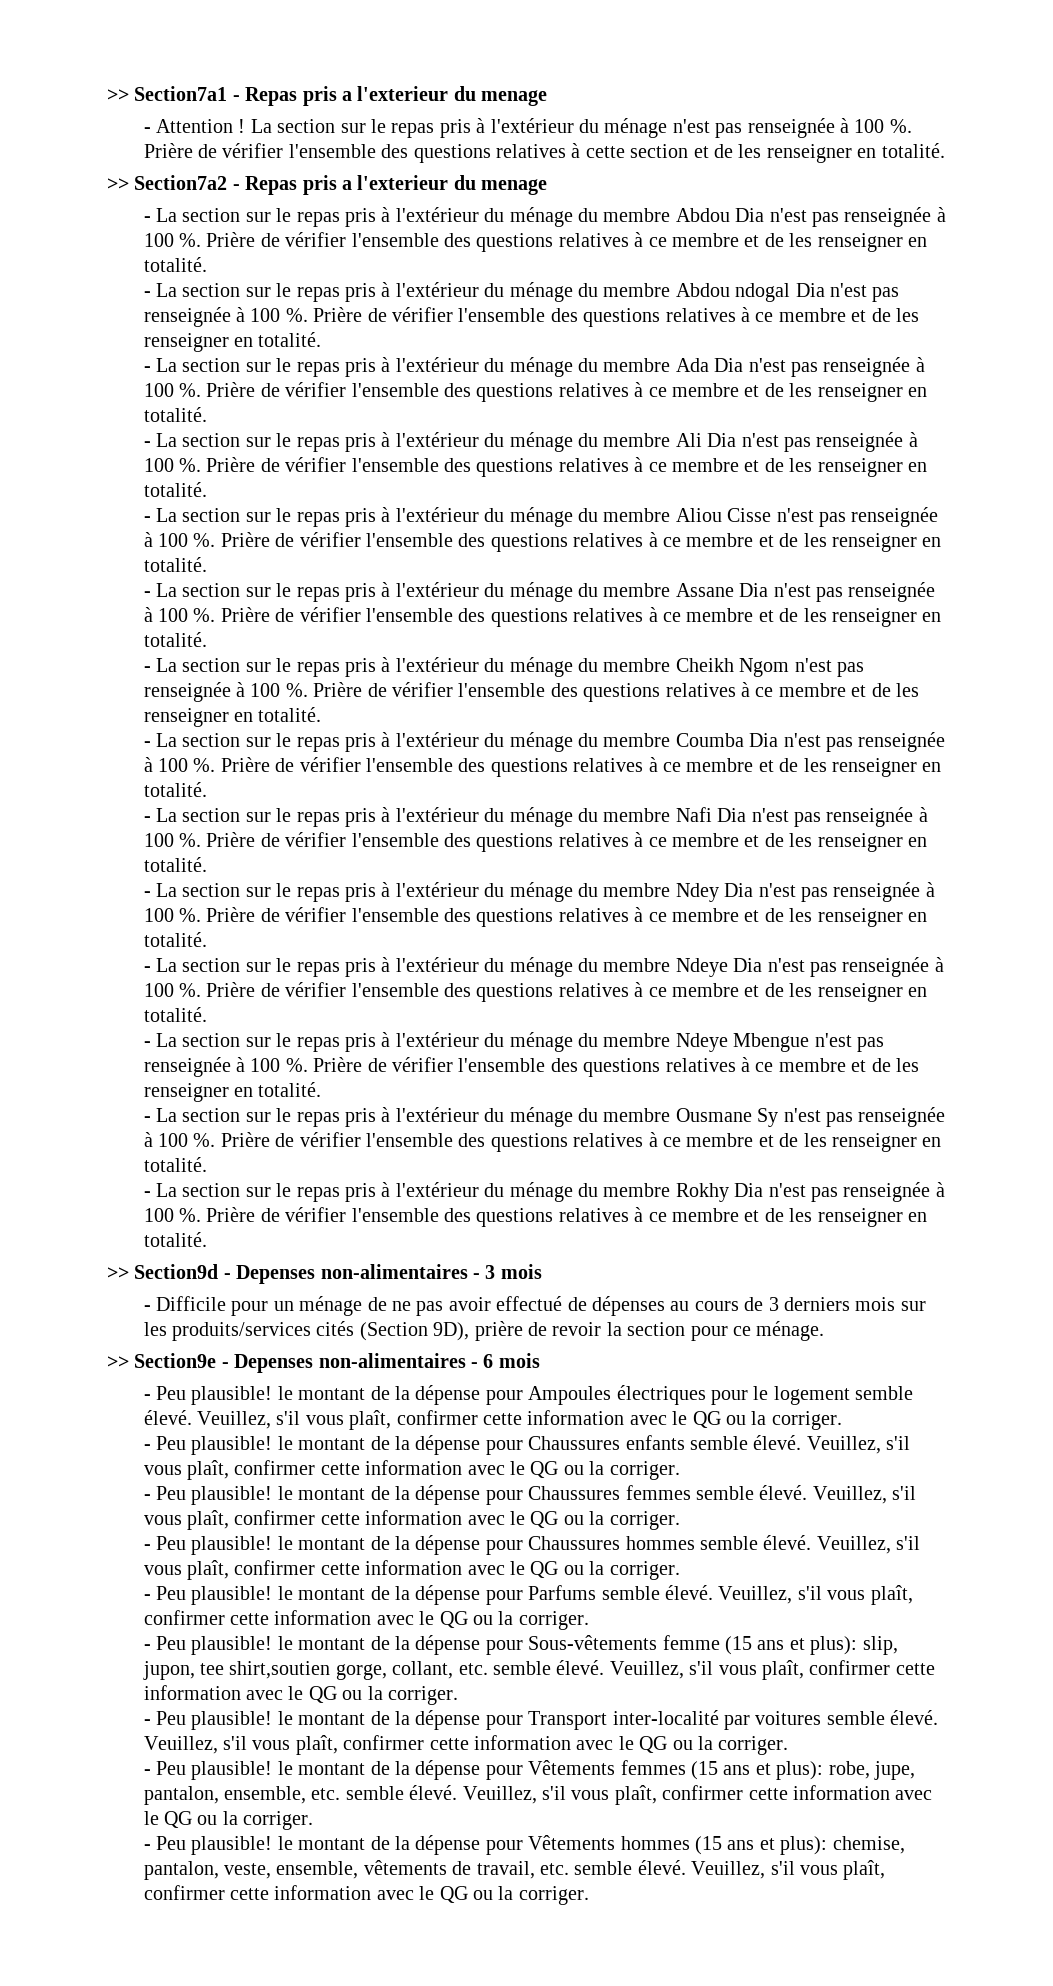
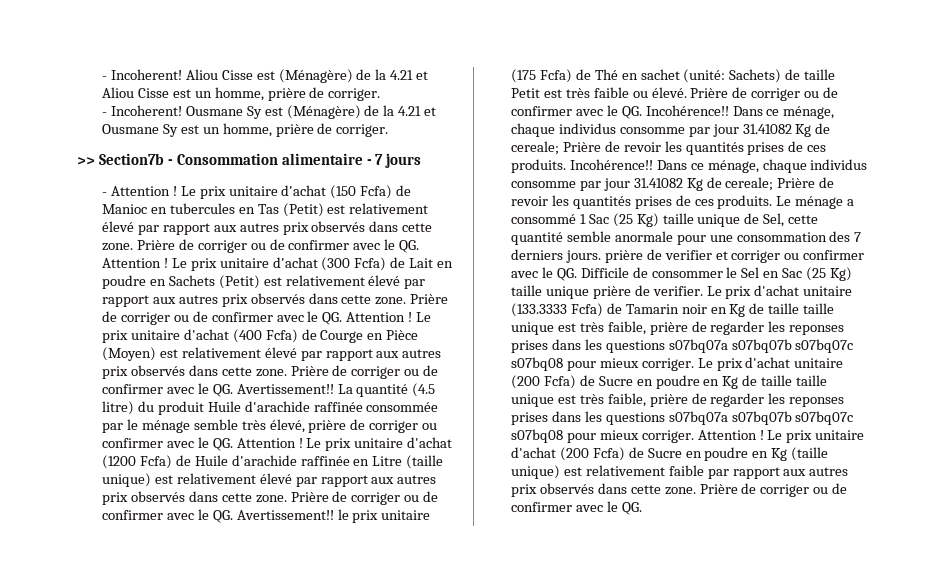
[107,86,548,106] [143,118,912,138] [143,143,945,163] [107,175,548,195] [143,207,946,227] [143,232,928,252] [143,257,207,272] [143,282,900,302] [143,307,920,327] [143,332,322,352] [143,357,925,377] [143,382,928,402] [143,407,207,422] [143,432,918,452] [143,457,928,477] [143,482,207,497] [143,507,939,527] [143,532,942,552] [143,557,207,572] [143,582,936,602] [143,607,942,627] [143,632,207,647] [143,657,865,677] [143,682,920,702] [143,707,322,727] [143,732,946,752] [143,757,942,777] [143,782,207,797] [143,807,928,827] [143,832,928,852] [143,857,207,872] [143,882,935,902] [143,907,928,927] [143,932,207,947] [143,957,944,977] [143,982,928,1002] [143,1007,207,1022] [143,1032,885,1052] [143,1057,920,1077] [143,1082,322,1102] [143,1107,946,1127] [143,1132,942,1152] [143,1157,207,1172] [143,1182,945,1202] [143,1207,928,1227] [143,1232,207,1247] [107,1264,542,1284] [143,1296,926,1316] [143,1321,825,1341] [107,1353,540,1373] [143,1385,914,1405] [143,1410,842,1430] [143,1435,911,1455] [143,1460,680,1480] [143,1485,917,1505] [143,1510,680,1530] [143,1535,921,1555] [143,1560,680,1580] [143,1585,913,1605] [143,1610,589,1630] [143,1635,898,1655] [142,1660,935,1680] [143,1685,459,1705] [143,1710,939,1730] [143,1735,789,1755] [143,1760,916,1780] [143,1785,933,1805] [143,1811,314,1830] [143,1835,905,1855] [143,1860,886,1880] [143,1885,589,1905] >> Section7a1 - Repas pris a l'exterieur du menage // - Attention ! La section sur le repas pris à l'extérieur du ménage n'est pas renseignée à 100 %. Prière de vérifier l'ensemble des questions relatives à cette section et de les renseigner en totalité. // >> Section7a2 - Repas pris a l'exterieur du menage // - La section sur le repas pris à l'extérieur du ménage du membre Abdou Dia n'est pas renseignée à 100 %. Prière de vérifier l'ensemble des questions relatives à ce membre et de les renseigner en totalité. // - La section sur le repas pris à l'extérieur du ménage du membre Abdou ndogal Dia n'est pas renseignée à 100 %. Prière de vérifier l'ensemble des questions relatives à ce membre et de les renseigner en totalité. // - La section sur le repas pris à l'extérieur du ménage du membre Ada Dia n'est pas renseignée à 100 %. Prière de vérifier l'ensemble des questions relatives à ce membre et de les renseigner en totalité. // - La section sur le repas pris à l'extérieur du ménage du membre Ali Dia n'est pas renseignée à 100 %. Prière de vérifier l'ensemble des questions relatives à ce membre et de les renseigner en totalité. // - La section sur le repas pris à l'extérieur du ménage du membre Aliou Cisse n'est pas renseignée à 100 %. Prière de vérifier l'ensemble des questions relatives à ce membre et de les renseigner en totalité. // - La section sur le repas pris à l'extérieur du ménage du membre Assane Dia n'est pas renseignée à 100 %. Prière de vérifier l'ensemble des questions relatives à ce membre et de les renseigner en totalité. // - La section sur le repas pris à l'extérieur du ménage du membre Cheikh Ngom n'est pas renseignée à 100 %. Prière de vérifier l'ensemble des questions relatives à ce membre et de les renseigner en totalité. // - La section sur le repas pris à l'extérieur du ménage du membre Coumba Dia n'est pas renseignée à 100 %. Prière de vérifier l'ensemble des questions relatives à ce membre et de les renseigner en totalité. // - La section sur le repas pris à l'extérieur du ménage du membre Nafi Dia n'est pas renseignée à 100 %. Prière de vérifier l'ensemble des questions relatives à ce membre et de les renseigner en totalité. // - La section sur le repas pris à l'extérieur du ménage du membre Ndey Dia n'est pas renseignée à 100 %. Prière de vérifier l'ensemble des questions relatives à ce membre et de les renseigner en totalité. // - La section sur le repas pris à l'extérieur du ménage du membre Ndeye Dia n'est pas renseignée à 100 %. Prière de vérifier l'ensemble des questions relatives à ce membre et de les renseigner en totalité. // - La section sur le repas pris à l'extérieur du ménage du membre Ndeye Mbengue n'est pas renseignée à 100 %. Prière de vérifier l'ensemble des questions relatives à ce membre et de les renseigner en totalité. // - La section sur le repas pris à l'extérieur du ménage du membre Ousmane Sy n'est pas renseignée à 100 %. Prière de vérifier l'ensemble des questions relatives à ce membre et de les renseigner en totalité. // - La section sur le repas pris à l'extérieur du ménage du membre Rokhy Dia n'est pas renseignée à 100 %. Prière de vérifier l'ensemble des questions relatives à ce membre et de les renseigner en totalité. // >> Section9d - Depenses non-alimentaires - 3 mois // - Difficile pour un ménage de ne pas avoir effectué de dépenses au cours de 3 derniers mois sur les produits/services cités (Section 9D), prière de revoir la section pour ce ménage. // >> Section9e - Depenses non-alimentaires - 6 mois // - Peu plausible! le montant de la dépense pour Ampoules électriques pour le logement semble élevé. Veuillez, s'il vous plaît, confirmer cette information avec le QG ou la corriger. // - Peu plausible! le montant de la dépense pour Chaussures enfants semble élevé. Veuillez, s'il vous plaît, confirmer cette information avec le QG ou la corriger. // - Peu plausible! le montant de la dépense pour Chaussures femmes semble élevé. Veuillez, s'il vous plaît, confirmer cette information avec le QG ou la corriger. // - Peu plausible! le montant de la dépense pour Chaussures hommes semble élevé. Veuillez, s'il vous plaît, confirmer cette information avec le QG ou la corriger. // - Peu plausible! le montant de la dépense pour Parfums semble élevé. Veuillez, s'il vous plaît, confirmer cette information avec le QG ou la corriger. // - Peu plausible! le montant de la dépense pour Sous-vêtements femme (15 ans et plus): slip, jupon, tee shirt,soutien gorge, collant, etc. semble élevé. Veuillez, s'il vous plaît, confirmer cette information avec le QG ou la corriger. // - Peu plausible! le montant de la dépense pour Transport inter-localité par voitures semble élevé. Veuillez, s'il vous plaît, confirmer cette information avec le QG ou la corriger. // - Peu plausible! le montant de la dépense pour Vêtements femmes (15 ans et plus): robe, jupe, pantalon, ensemble, etc. semble élevé. Veuillez, s'il vous plaît, confirmer cette information avec le QG ou la corriger. // - Peu plausible! le montant de la dépense pour Vêtements hommes (15 ans et plus): chemise, pantalon, veste, ensemble, vêtements de travail, etc. semble élevé. Veuillez, s'il vous plaît, confirmer cette information avec le QG ou la corriger. -> [101,69,429,83] [101,87,381,101] [101,105,437,119] [101,123,389,137] [77,153,422,168] [101,185,412,199] [101,203,429,217] [101,221,433,235] [101,239,420,253] [101,257,454,271] [101,275,426,289] [101,293,449,307] [101,311,432,325] [101,329,419,343] [101,347,442,361] [101,365,439,379] [101,383,436,397] [101,401,439,415] [101,419,438,433] [101,437,453,451] [101,455,444,469] [101,473,437,487] [101,491,439,505] [101,509,431,523] [510,69,836,83] [510,87,839,101] [510,105,835,119] [510,123,831,137] [510,141,827,155] [510,159,868,173] [510,177,835,191] [510,195,855,209] [510,213,819,227] [510,231,862,245] [510,249,865,263] [510,267,853,281] [510,285,853,299] [510,303,835,317] [510,321,845,335] [510,339,854,353] [510,357,844,371] [510,375,828,389] [510,393,845,407] [510,411,854,425] [510,429,865,443] [510,447,829,461] [510,465,849,479] [510,483,848,497] [510,501,642,515] - Incoherent! Aliou Cisse est (Ménagère) de la 4.21 et Aliou Cisse est un homme, prière de corriger. // - Incoherent! Ousmane Sy est (Ménagère) de la 4.21 et Ousmane Sy est un homme, prière de corriger. // >> Section7b - Consommation alimentaire - 7 jours // - Attention ! Le prix unitaire d'achat (150 Fcfa) de Manioc en tubercules en Tas (Petit) est relativement élevé par rapport aux autres prix observés dans cette zone. Prière de corriger ou de confirmer avec le QG. Attention ! Le prix unitaire d'achat (300 Fcfa) de Lait en poudre en Sachets (Petit) est relativement élevé par rapport aux autres prix observés dans cette zone. Prière de corriger ou de confirmer avec le QG. Attention ! Le prix unitaire d'achat (400 Fcfa) de Courge en Pièce (Moyen) est relativement élevé par rapport aux autres prix observés dans cette zone. Prière de corriger ou de confirmer avec le QG. Avertissement!! La quantité (4.5 litre) du produit Huile d'arachide raffinée consommée par le ménage semble très élevé, prière de corriger ou confirmer avec le QG. Attention ! Le prix unitaire d'achat (1200 Fcfa) de Huile d'arachide raffinée en Litre (taille unique) est relativement élevé par rapport aux autres prix observés dans cette zone. Prière de corriger ou de confirmer avec le QG. Avertissement!! le prix unitaire (175 Fcfa) de Thé en sachet (unité: Sachets) de taille Petit est très faible ou élevé. Prière de corriger ou de confirmer avec le QG. Incohérence!! Dans ce ménage, chaque individus consomme par jour 31.41082 Kg de cereale; Prière de revoir les quantités prises de ces produits. Incohérence!! Dans ce ménage, chaque individus consomme par jour 31.41082 Kg de cereale; Prière de revoir les quantités prises de ces produits. Le ménage a consommé 1 Sac (25 Kg) taille unique de Sel, cette quantité semble anormale pour une consommation des 7 derniers jours. prière de verifier et corriger ou confirmer avec le QG. Difficile de consommer le Sel en Sac (25 Kg) taille unique prière de verifier. Le prix d'achat unitaire (133.3333 Fcfa) de Tamarin noir en Kg de taille taille unique est très faible, prière de regarder les reponses prises dans les questions s07bq07a s07bq07b s07bq07c s07bq08 pour mieux corriger. Le prix d'achat unitaire (200 Fcfa) de Sucre en poudre en Kg de taille taille unique est très faible, prière de regarder les reponses prises dans les questions s07bq07a s07bq07b s07bq07c s07bq08 pour mieux corriger. Attention ! Le prix unitaire d'achat (200 Fcfa) de Sucre en poudre en Kg (taille unique) est relativement faible par rapport aux autres prix observés dans cette zone. Prière de corriger ou de confirmer avec le QG.

